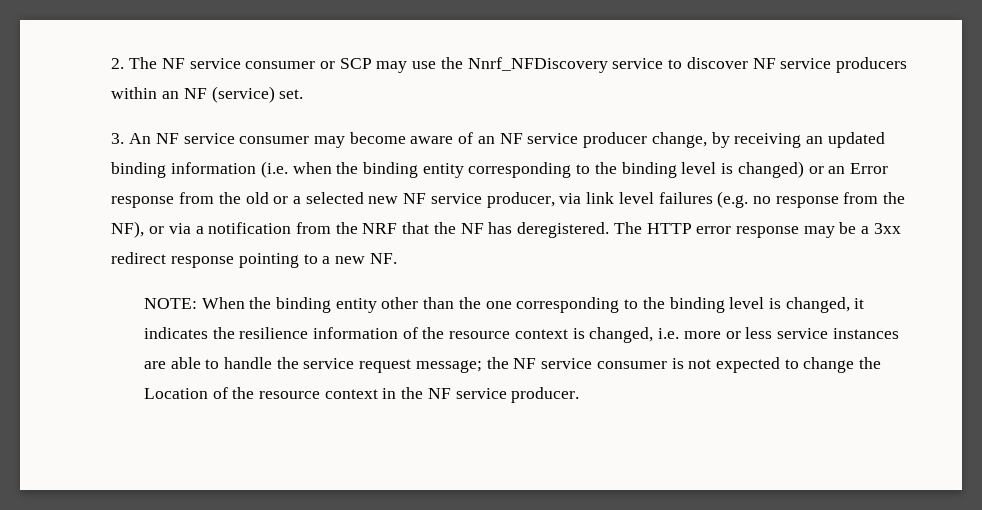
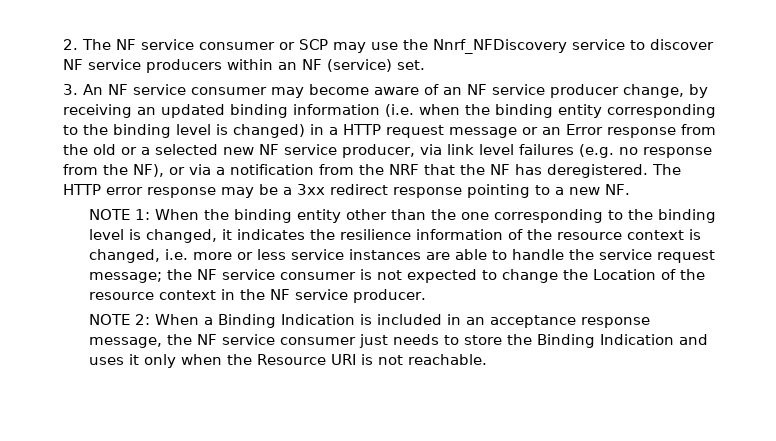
(804, 169) none -> [310,124,518,138] in a HTTP request message
[143,298,197,309] NOTE: -> [88,209,150,220] NOTE 1:
(580, 395) none -> [88,314,650,328] [88,334,708,348] [88,354,487,368] // NOTE 2: When a Binding Indication is included in an acceptance response message, the NF service consumer just needs to store the Binding Indication and uses it only when the Resource URI is not reachable.

